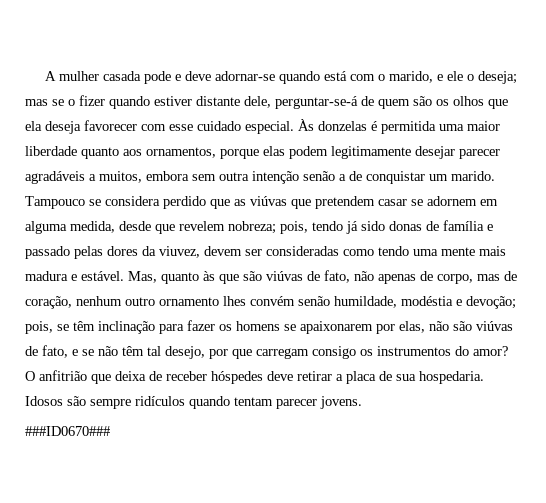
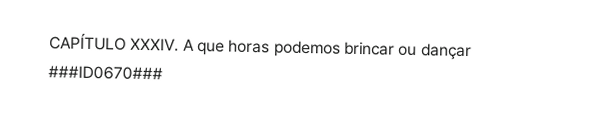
[45,71,518,84] [25,95,508,109] [25,119,500,134] [25,146,500,159] [25,171,495,184] [25,196,498,209] [25,220,493,234] [25,246,506,259] [25,270,517,284] [25,296,516,309] [25,320,513,334] [25,345,508,359] [25,370,484,384] [25,396,362,409] A mulher casada pode e deve adornar-se quando está com o marido, e ele o deseja; mas se o fizer quando estiver distante dele, perguntar-se-á de quem são os olhos que ela deseja favorecer com esse cuidado especial. Às donzelas é permitida uma maior liberdade quanto aos ornamentos, porque elas podem legitimamente desejar parecer agradáveis a muitos, embora sem outra intenção senão a de conquistar um marido. Tampouco se considera perdido que as viúvas que pretendem casar se adornem em alguma medida, desde que revelem nobreza; pois, tendo já sido donas de família e passado pelas dores da viuvez, devem ser consideradas como tendo uma mente mais madura e estável. Mas, quanto às que são viúvas de fato, não apenas de corpo, mas de coração, nenhum outro ornamento lhes convém senão humildade, modéstia e devoção; pois, se têm inclinação para fazer os homens se apaixonarem por elas, não são viúvas de fato, e se não têm tal desejo, por que carregam consigo os instrumentos do amor? O anfitrião que deixa de receber hóspedes deve retirar a placa de sua hospedaria. Idosos são sempre ridículos quando tentam parecer jovens. -> [49,32,472,61] CAPÍTULO XXXIV. A que horas podemos brincar ou dançar

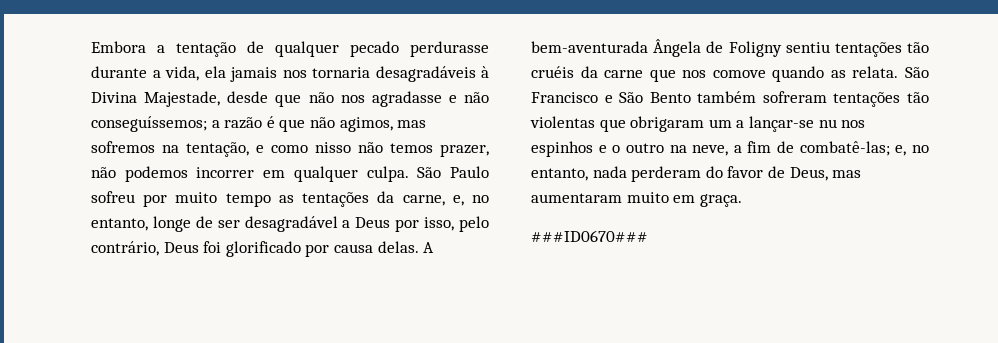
[49,32,472,61] CAPÍTULO XXXIV. A que horas podemos brincar ou dançar -> [91,41,489,57] [91,66,489,82] [91,91,489,107] [91,116,427,132] [91,141,489,157] [91,166,490,182] [91,191,490,207] [91,216,490,232] [91,241,435,257] [531,39,929,57] [531,66,929,82] [531,91,929,107] [530,116,866,132] [531,141,929,157] [531,166,862,182] [531,192,742,207] Embora a tentação de qualquer pecado perdurasse durante a vida, ela jamais nos tornaria desagradáveis à Divina Majestade, desde que não nos agradasse e não conseguíssemos; a razão é que não agimos, mas sofremos na tentação, e como nisso não temos prazer, não podemos incorrer em qualquer culpa. São Paulo sofreu por muito tempo as tentações da carne, e, no entanto, longe de ser desagradável a Deus por isso, pelo contrário, Deus foi glorificado por causa delas. A bem-aventurada Ângela de Foligny sentiu tentações tão cruéis da carne que nos comove quando as relata. São Francisco e São Bento também sofreram tentações tão violentas que obrigaram um a lançar-se nu nos espinhos e o outro na neve, a fim de combatê-las; e, no entanto, nada perderam do favor de Deus, mas aumentaram muito em graça.

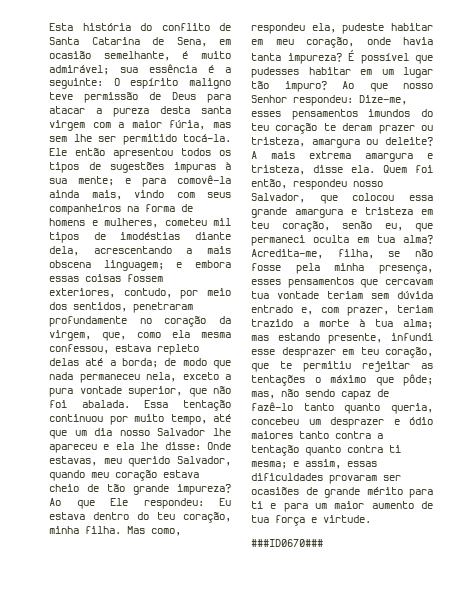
[91,41,489,57] [91,66,489,82] [91,91,489,107] [91,116,427,132] [91,141,489,157] [91,166,490,182] [91,191,490,207] [91,216,490,232] [91,241,435,257] [531,39,929,57] [531,66,929,82] [531,91,929,107] [530,116,866,132] [531,141,929,157] [531,166,862,182] [531,192,742,207] Embora a tentação de qualquer pecado perdurasse durante a vida, ela jamais nos tornaria desagradáveis à Divina Majestade, desde que não nos agradasse e não conseguíssemos; a razão é que não agimos, mas sofremos na tentação, e como nisso não temos prazer, não podemos incorrer em qualquer culpa. São Paulo sofreu por muito tempo as tentações da carne, e, no entanto, longe de ser desagradável a Deus por isso, pelo contrário, Deus foi glorificado por causa delas. A bem-aventurada Ângela de Foligny sentiu tentações tão cruéis da carne que nos comove quando as relata. São Francisco e São Bento também sofreram tentações tão violentas que obrigaram um a lançar-se nu nos espinhos e o outro na neve, a fim de combatê-las; e, no entanto, nada perderam do favor de Deus, mas aumentaram muito em graça. -> [49,23,231,31] [49,37,231,47] [49,51,231,61] [49,64,231,75] [49,78,231,89] [49,92,231,103] [49,106,231,117] [49,120,231,131] [49,134,231,145] [49,148,231,159] [49,162,231,173] [49,175,231,187] [49,190,231,200] [49,204,193,215] [49,218,231,228] [49,232,231,243] [49,246,231,256] [49,260,231,271] [49,274,163,282] [49,288,231,299] [49,302,193,313] [49,316,231,327] [49,330,231,341] [49,344,199,355] [49,358,231,369] [49,372,231,383] [49,386,231,397] [49,400,231,411] [49,414,231,425] [49,428,231,439] [49,442,232,453] [49,456,231,467] [49,470,199,481] [49,484,231,495] [49,498,231,509] [49,512,231,523] [49,526,181,536] [251,23,433,34] [251,37,433,48] [251,50,433,64] [251,67,433,78] [251,81,433,92] [251,95,407,106] [251,109,433,120] [251,123,433,134] [251,137,433,148] [251,151,433,162] [251,165,433,175] [251,179,383,190] [251,193,433,204] [251,207,433,218] [251,221,433,232] [251,235,433,246] [251,249,433,259] [251,263,433,274] [251,277,433,288] [251,291,433,299] [251,305,433,316] [251,319,433,329] [251,333,433,344] [251,347,433,358] [251,361,433,372] [251,374,433,386] [251,389,389,400] [251,402,433,414] [251,417,433,428] [251,431,383,439] [251,445,401,456] [251,459,377,469] [251,473,401,484] [251,487,433,498] [251,501,433,512] [251,515,371,526] Esta história do conflito de Santa Catarina de Sena, em ocasião semelhante, é muito admirável; sua essência é a seguinte: O espírito maligno teve permissão de Deus para atacar a pureza desta santa virgem com a maior fúria, mas sem lhe ser permitido tocá-la. Ele então apresentou todos os tipos de sugestões impuras à sua mente; e para comovê-la ainda mais, vindo com seus companheiros na forma de homens e mulheres, cometeu mil tipos de imodéstias diante dela, acrescentando a mais obscena linguagem; e embora essas coisas fossem exteriores, contudo, por meio dos sentidos, penetraram profundamente no coração da virgem, que, como ela mesma confessou, estava repleto delas até a borda; de modo que nada permaneceu nela, exceto a pura vontade superior, que não foi abalada. Essa tentação continuou por muito tempo, até que um dia nosso Salvador lhe apareceu e ela lhe disse: Onde estavas, meu querido Salvador, quando meu coração estava cheio de tão grande impureza? Ao que Ele respondeu: Eu estava dentro do teu coração, minha filha. Mas como, respondeu ela, pudeste habitar em meu coração, onde havia tanta impureza? É possível que pudesses habitar em um lugar tão impuro? Ao que nosso Senhor respondeu: Dize-me, esses pensamentos imundos do teu coração te deram prazer ou tristeza, amargura ou deleite? A mais extrema amargura e tristeza, disse ela. Quem foi então, respondeu nosso Salvador, que colocou essa grande amargura e tristeza em teu coração, senão eu, que permaneci oculta em tua alma? Acredita-me, filha, se não fosse pela minha presença, esses pensamentos que cercavam tua vontade teriam sem dúvida entrado e, com prazer, teriam trazido a morte à tua alma; mas estando presente, infundi esse desprazer em teu coração, que te permitiu rejeitar as tentações o máximo que pôde; mas, não sendo capaz de fazê-lo tanto quanto queria, concebeu um desprazer e ódio maiores tanto contra a tentação quanto contra ti mesma; e assim, essas dificuldades provaram ser ocasiões de grande mérito para ti e para um maior aumento de tua força e virtude.

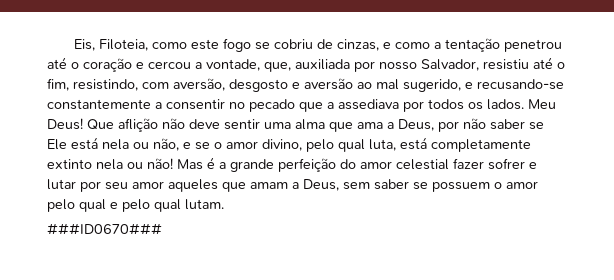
[49,23,231,31] [49,37,231,47] [49,51,231,61] [49,64,231,75] [49,78,231,89] [49,92,231,103] [49,106,231,117] [49,120,231,131] [49,134,231,145] [49,148,231,159] [49,162,231,173] [49,175,231,187] [49,190,231,200] [49,204,193,215] [49,218,231,228] [49,232,231,243] [49,246,231,256] [49,260,231,271] [49,274,163,282] [49,288,231,299] [49,302,193,313] [49,316,231,327] [49,330,231,341] [49,344,199,355] [49,358,231,369] [49,372,231,383] [49,386,231,397] [49,400,231,411] [49,414,231,425] [49,428,231,439] [49,442,232,453] [49,456,231,467] [49,470,199,481] [49,484,231,495] [49,498,231,509] [49,512,231,523] [49,526,181,536] [251,23,433,34] [251,37,433,48] [251,50,433,64] [251,67,433,78] [251,81,433,92] [251,95,407,106] [251,109,433,120] [251,123,433,134] [251,137,433,148] [251,151,433,162] [251,165,433,175] [251,179,383,190] [251,193,433,204] [251,207,433,218] [251,221,433,232] [251,235,433,246] [251,249,433,259] [251,263,433,274] [251,277,433,288] [251,291,433,299] [251,305,433,316] [251,319,433,329] [251,333,433,344] [251,347,433,358] [251,361,433,372] [251,374,433,386] [251,389,389,400] [251,402,433,414] [251,417,433,428] [251,431,383,439] [251,445,401,456] [251,459,377,469] [251,473,401,484] [251,487,433,498] [251,501,433,512] [251,515,371,526] Esta história do conflito de Santa Catarina de Sena, em ocasião semelhante, é muito admirável; sua essência é a seguinte: O espírito maligno teve permissão de Deus para atacar a pureza desta santa virgem com a maior fúria, mas sem lhe ser permitido tocá-la. Ele então apresentou todos os tipos de sugestões impuras à sua mente; e para comovê-la ainda mais, vindo com seus companheiros na forma de homens e mulheres, cometeu mil tipos de imodéstias diante dela, acrescentando a mais obscena linguagem; e embora essas coisas fossem exteriores, contudo, por meio dos sentidos, penetraram profundamente no coração da virgem, que, como ela mesma confessou, estava repleto delas até a borda; de modo que nada permaneceu nela, exceto a pura vontade superior, que não foi abalada. Essa tentação continuou por muito tempo, até que um dia nosso Salvador lhe apareceu e ela lhe disse: Onde estavas, meu querido Salvador, quando meu coração estava cheio de tão grande impureza? Ao que Ele respondeu: Eu estava dentro do teu coração, minha filha. Mas como, respondeu ela, pudeste habitar em meu coração, onde havia tanta impureza? É possível que pudesses habitar em um lugar tão impuro? Ao que nosso Senhor respondeu: Dize-me, esses pensamentos imundos do teu coração te deram prazer ou tristeza, amargura ou deleite? A mais extrema amargura e tristeza, disse ela. Quem foi então, respondeu nosso Salvador, que colocou essa grande amargura e tristeza em teu coração, senão eu, que permaneci oculta em tua alma? Acredita-me, filha, se não fosse pela minha presença, esses pensamentos que cercavam tua vontade teriam sem dúvida entrado e, com prazer, teriam trazido a morte à tua alma; mas estando presente, infundi esse desprazer em teu coração, que te permitiu rejeitar as tentações o máximo que pôde; mas, não sendo capaz de fazê-lo tanto quanto queria, concebeu um desprazer e ódio maiores tanto contra a tentação quanto contra ti mesma; e assim, essas dificuldades provaram ser ocasiões de grande mérito para ti e para um maior aumento de tua força e virtude. -> [73,38,562,52] [47,57,565,72] [47,78,564,92] [47,99,556,112] [47,118,544,132] [47,137,531,152] [47,157,537,172] [47,179,538,192] [47,199,224,212] Eis, Filoteia, como este fogo se cobriu de cinzas, e como a tentação penetrou até o coração e cercou a vontade, que, auxiliada por nosso Salvador, resistiu até o fim, resistindo, com aversão, desgosto e aversão ao mal sugerido, e recusando-se constantemente a consentir no pecado que a assediava por todos os lados. Meu Deus! Que aflição não deve sentir uma alma que ama a Deus, por não saber se Ele está nela ou não, e se o amor divino, pelo qual luta, está completamente extinto nela ou não! Mas é a grande perfeição do amor celestial fazer sofrer e lutar por seu amor aqueles que amam a Deus, sem saber se possuem o amor pelo qual e pelo qual lutam.

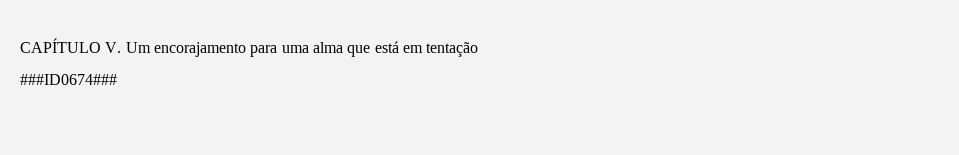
[73,38,562,52] [47,57,565,72] [47,78,564,92] [47,99,556,112] [47,118,544,132] [47,137,531,152] [47,157,537,172] [47,179,538,192] [47,199,224,212] [47,223,162,235] Eis, Filoteia, como este fogo se cobriu de cinzas, e como a tentação penetrou até o coração e cercou a vontade, que, auxiliada por nosso Salvador, resistiu até o fim, resistindo, com aversão, desgosto e aversão ao mal sugerido, e recusando-se constantemente a consentir no pecado que a assediava por todos os lados. Meu Deus! Que aflição não deve sentir uma alma que ama a Deus, por não saber se Ele está nela ou não, e se o amor divino, pelo qual luta, está completamente extinto nela ou não! Mas é a grande perfeição do amor celestial fazer sofrer e lutar por seu amor aqueles que amam a Deus, sem saber se possuem o amor pelo qual e pelo qual lutam. // ###ID0670### -> [20,38,479,57] [20,74,117,85] CAPÍTULO V. Um encorajamento para uma alma que está em tentação // ###ID0674###

